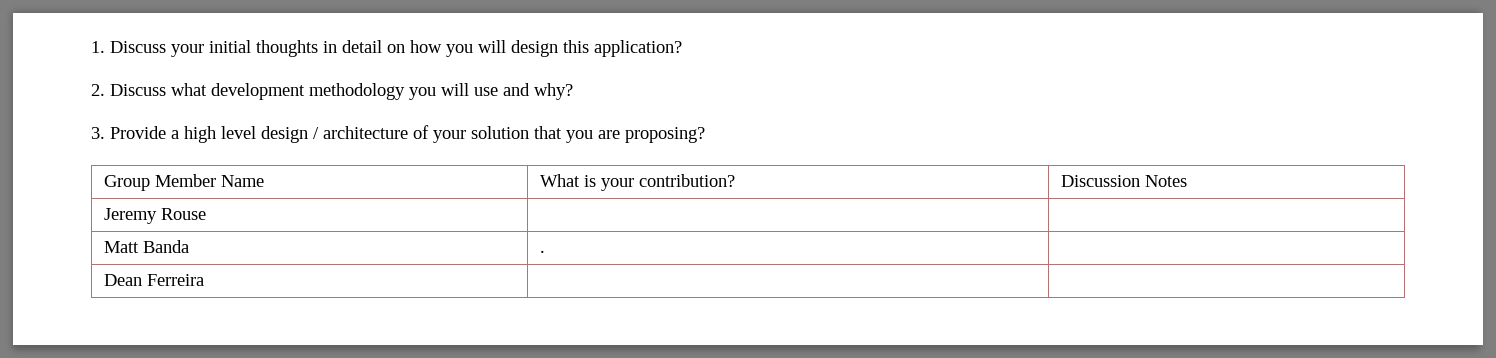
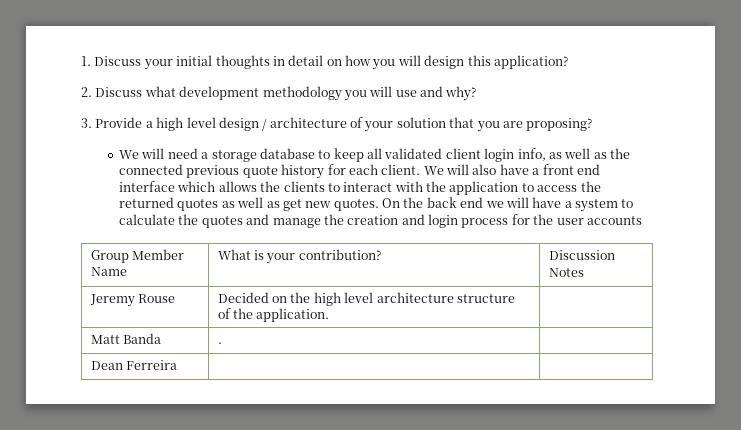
(705, 135) none -> [119,148,631,162] [119,164,600,179] [119,181,601,195] [119,197,634,212] [119,214,642,228] // We will need a storage database to keep all validated client login info, as well as the connected previous quote history for each client. We will also have a front end interface which allows the clients to interact with the application to access the returned quotes as well as get new quotes. On the back end we will have a system to calculate the quotes and manage the creation and login process for the user accounts
(207, 214) none -> [217,292,515,306] [217,308,330,322] Decided on the high level architecture structure of the application.

